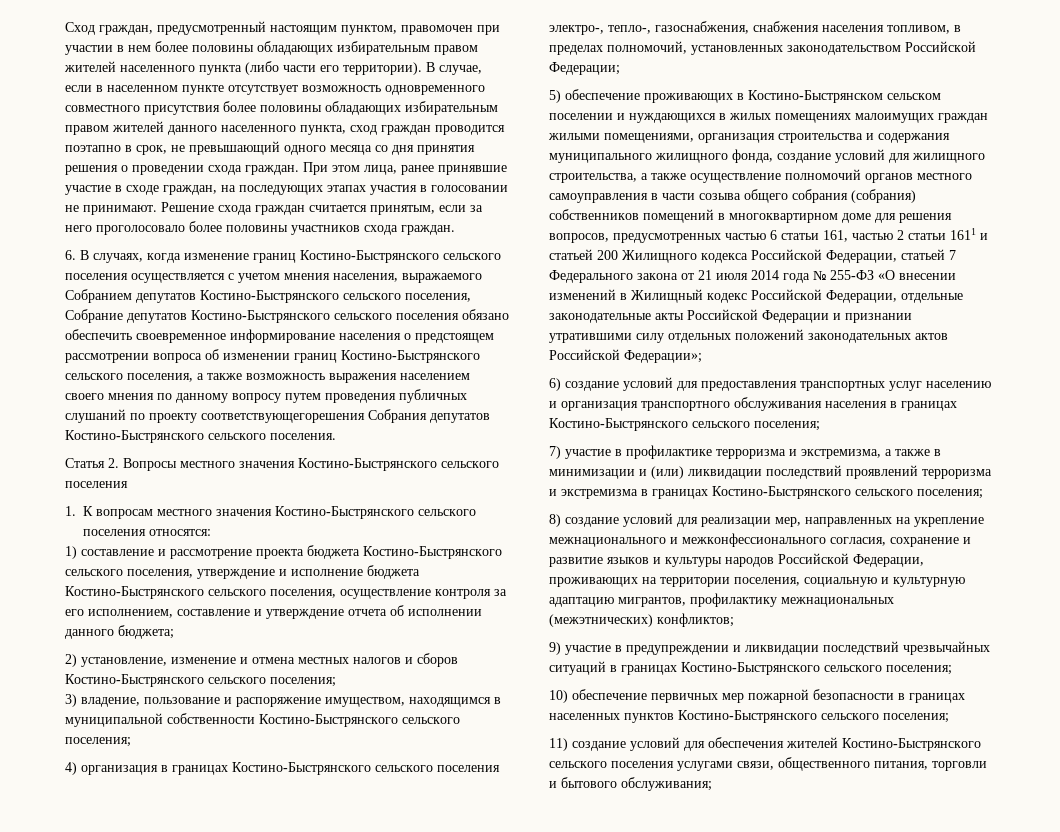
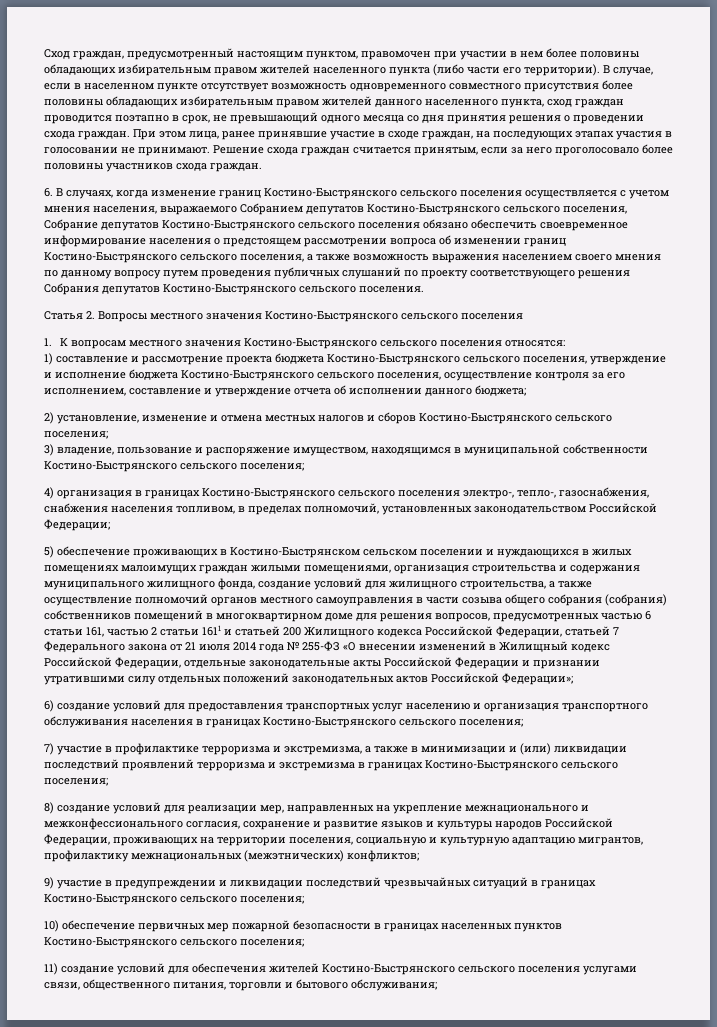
[201,413,365,423] соответствующегорешения -> [470,270,630,279] соответствующего решения

